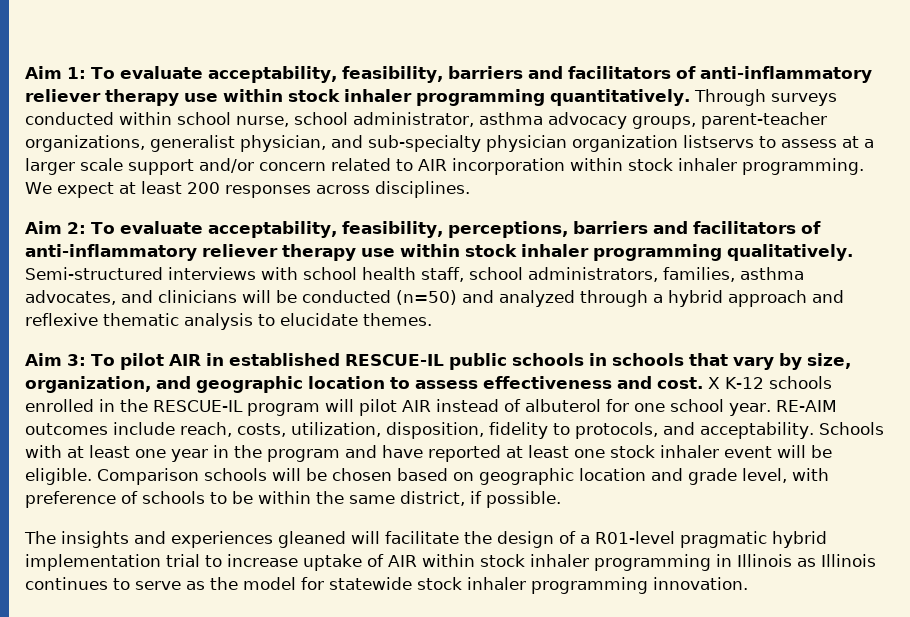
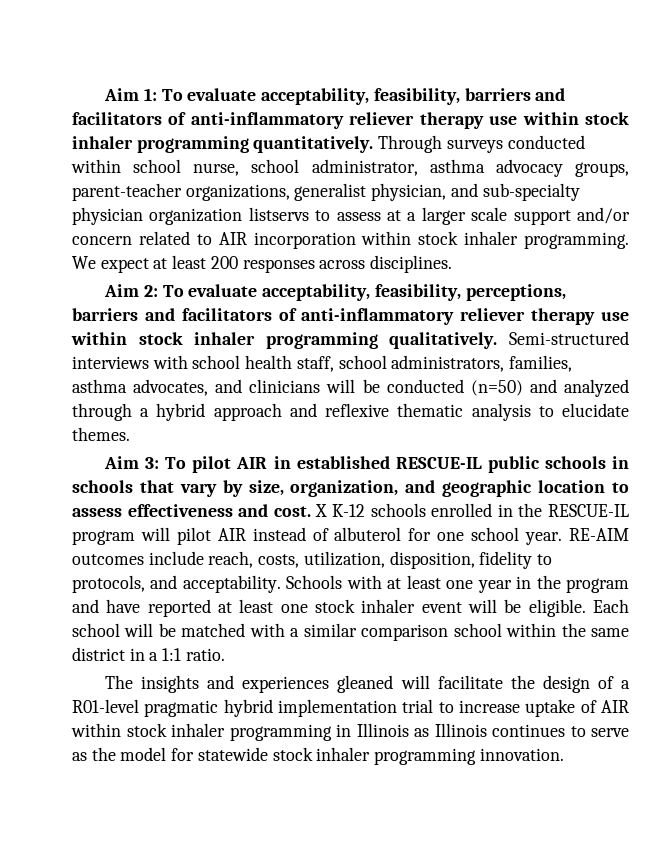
[97,468,829,485] [25,491,561,508] Comparison schools will be chosen based on geographic location and grade level, with preference of schools to be within the same district, if possible. -> [592,599,629,613] [72,623,629,641] [72,647,225,661] Each school will be matched with a similar comparison school within the same district in a 1:1 ratio.

